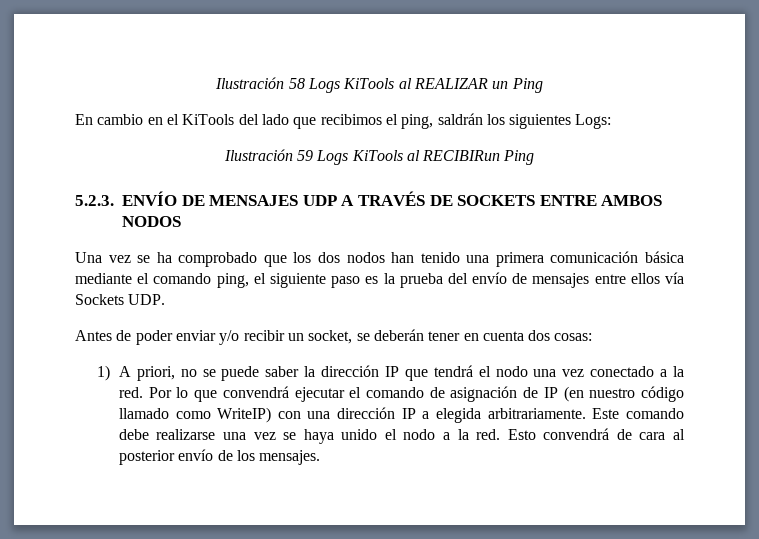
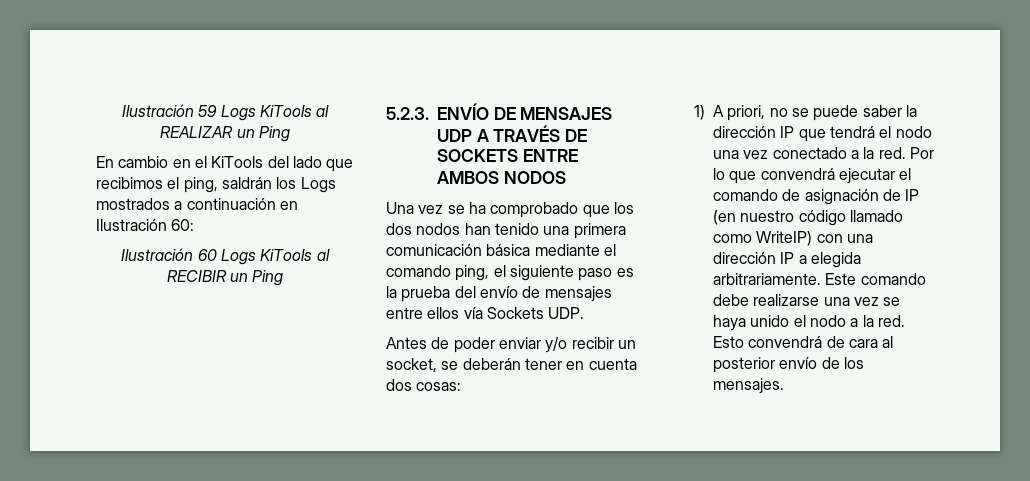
[215,77,305,89] Ilustración 58 -> [121,104,218,117] Ilustración 59
[509,114,612,129] [223,149,501,165] siguientes Logs: // Ilustración 59 Logs KiTools al RECIBIRun -> [300,177,336,193] [96,198,298,210] [96,219,195,231] [121,248,330,265] [166,270,248,282] Logs mostrados a continuación en Ilustración 60: // Ilustración 60 Logs KiTools al RECIBIR un

